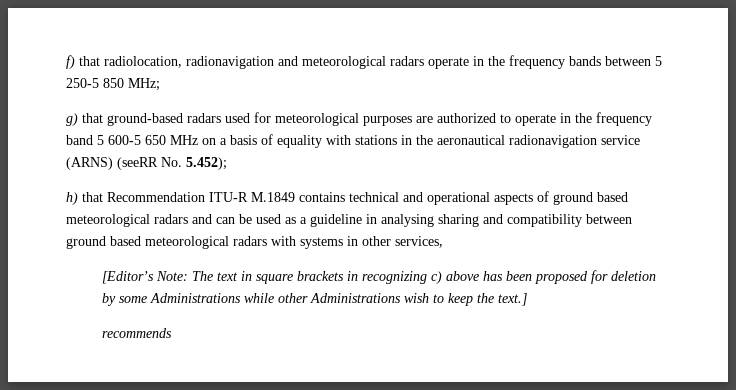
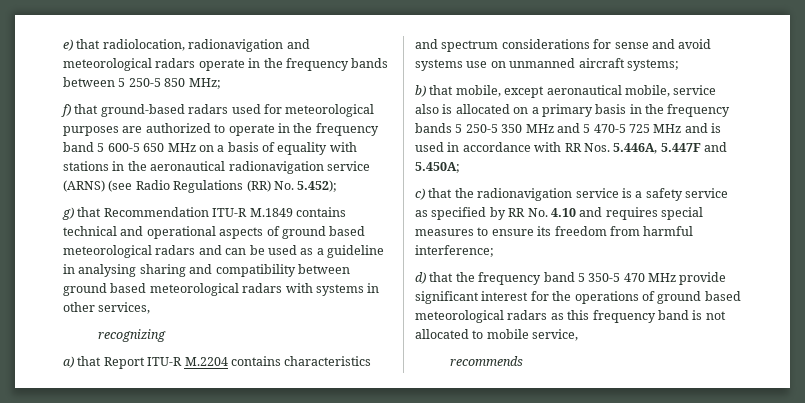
[66,55,75,69] f) -> [63,39,73,51] e)
[66,113,78,126] g) -> [61,104,71,117] f)
[117,157,158,170] (seeRR -> [108,180,271,193] (see Radio Regulations (RR)
[66,192,78,205] h) -> [62,207,74,220] g)
[101,270,656,284] [101,293,527,306] [Editor’s Note: The text in square brackets in recognizing c) above has been proposed for deletion by some Administrations while other Administrations wish to keep the text.] -> [97,329,166,342] [63,356,372,369] [415,39,712,52] [415,58,679,71] [415,85,717,98] [415,104,731,117] [415,123,722,133] [415,142,727,154] [415,162,460,173] [415,188,728,201] [415,207,703,220] [415,226,694,236] [415,245,494,257] [415,272,727,285] [415,291,741,304] [415,310,726,323] [415,329,579,341] recognizing // a) that Report ITU-R M.2204 contains characteristics and spectrum considerations for sense and avoid systems use on unmanned aircraft systems; // b) that mobile, except aeronautical mobile, service also is allocated on a primary basis in the frequency bands 5 250-5 350 MHz and 5 470-5 725 MHz and is used in accordance with RR Nos. 5.446A, 5.447F and 5.450A; // c) that the radionavigation service is a safety service as specified by RR No. 4.10 and requires special measures to ensure its freedom from harmful interference; // d) that the frequency band 5 350-5 470 MHz provide significant interest for the operations of ground based meteorological radars as this frequency band is not allocated to mobile service,

